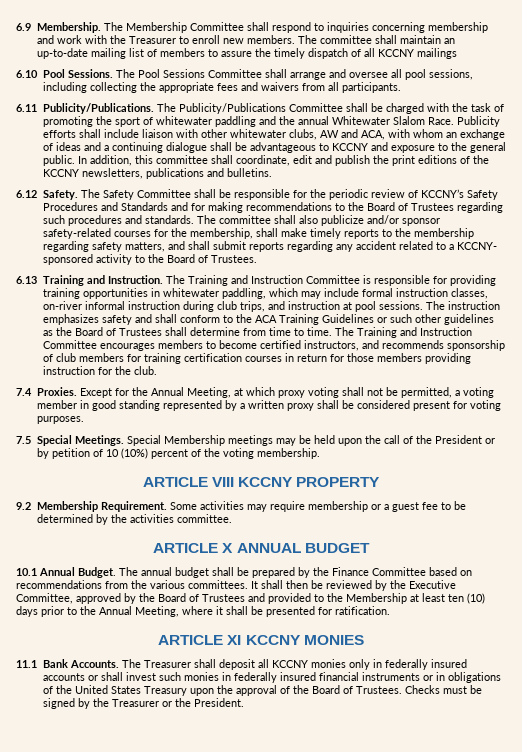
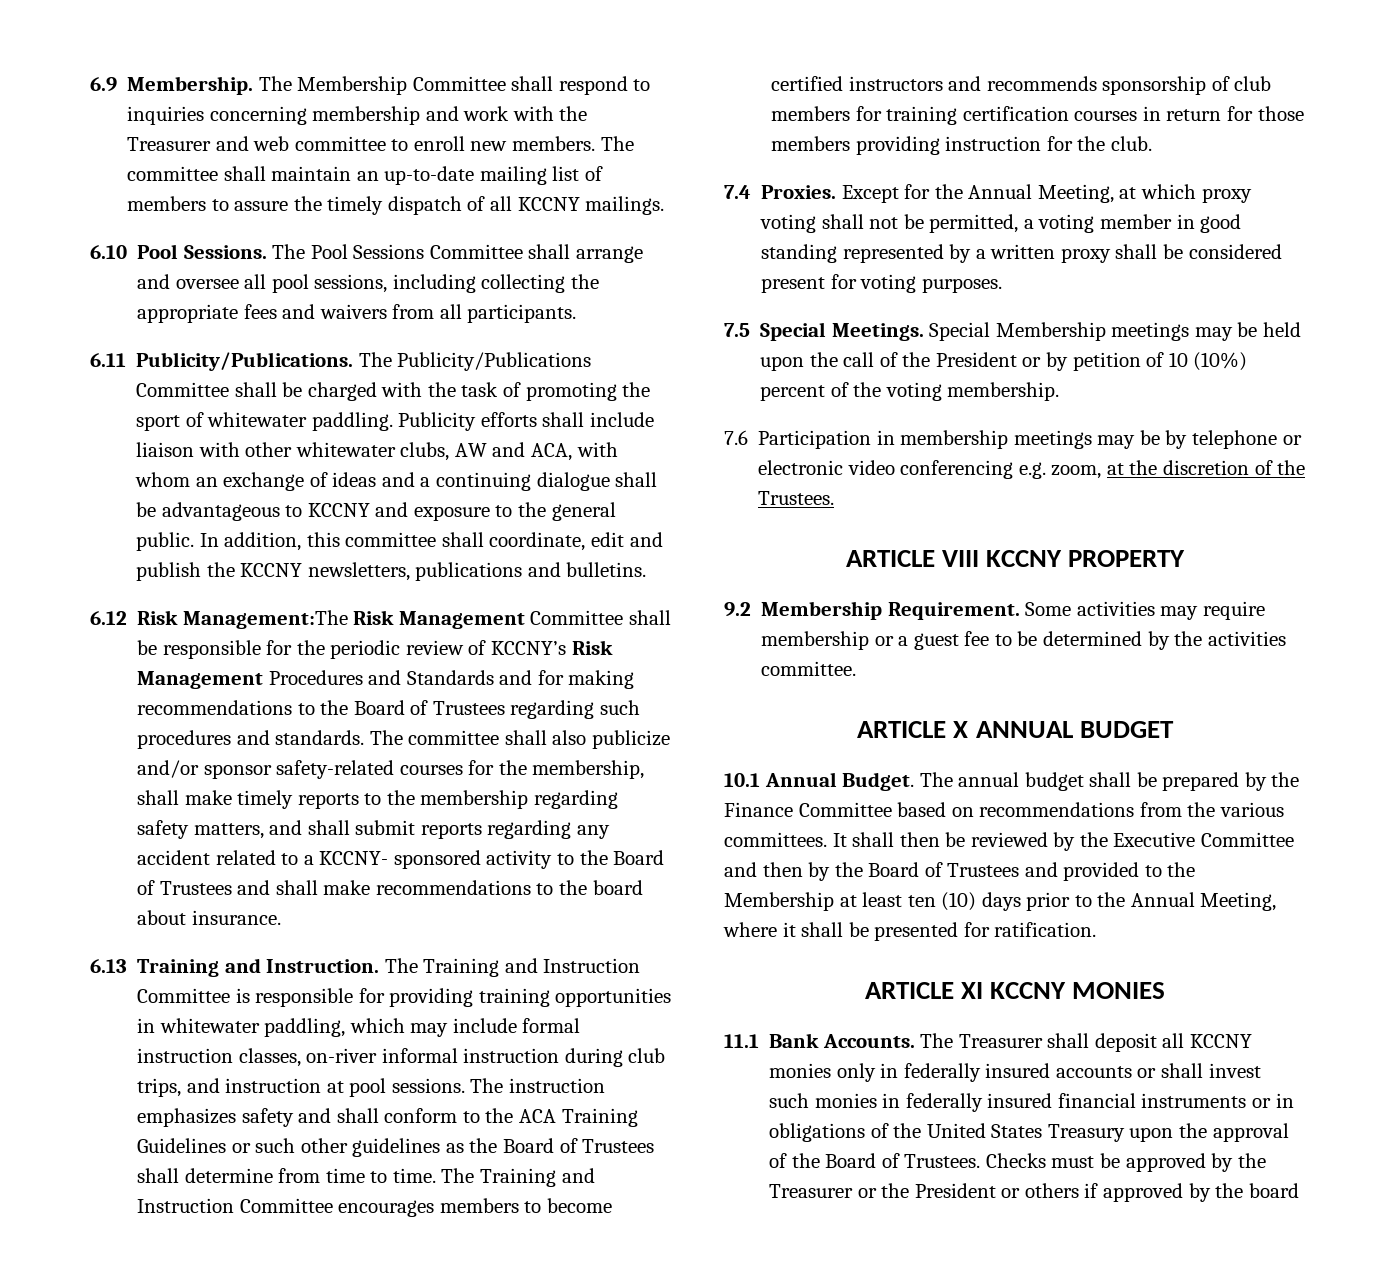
(176, 40) none -> [215,136,386,151] and web committee
[416,48,457,59] mailings -> [585,196,665,215] mailings.
[214,116,454,127] paddling and the annual Whitewater Slalom Race. -> [311,412,393,431] paddling.
[391,155,489,166] print editions of the -> (235, 569) none
[42,189,134,200] Safety. The Safety -> [137,610,525,629] Risk Management:The Risk Management
[466,190,498,200] Safety -> [571,640,613,655] [137,671,264,689] Risk Management
[210,255,257,263] Trustees. -> [159,880,643,895] [137,910,281,925] Trustees and shall make recommendations to the board about insurance.
[303,340,359,351] instructors, -> [848,76,943,91] instructors
(320, 453) none -> [724,430,1302,449] [758,460,1306,479] [758,491,835,505] // 7.6 Participation in membership meetings may be by telephone or electronic video conferencing e.g. zoom, at the discretion of the Trustees.
[16,593,121,604] Committee, approved -> [1200,832,1294,847] [724,862,803,877] Committee and then
[42,698,75,709] signed -> [1125,1153,1206,1172] approved
[193,698,244,707] President. -> [914,1183,1299,1202] President or others if approved by the board

